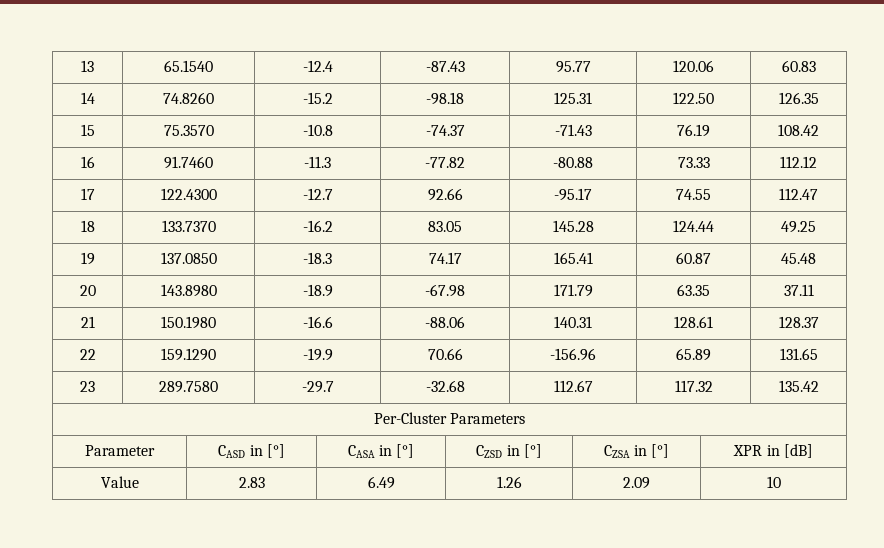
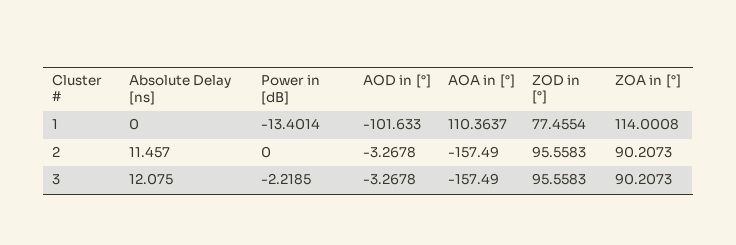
[81,60,94,72] [164,60,213,72] [302,60,333,72] [425,61,465,72] [555,61,591,73] [673,60,714,72] [781,60,816,72] [80,92,95,104] [163,92,214,104] [302,92,333,104] [426,92,464,105] [554,92,592,104] [673,92,714,104] [778,92,819,104] [80,124,95,136] [163,125,214,136] [302,124,333,136] [425,125,465,136] [554,124,592,136] [677,124,710,137] [778,124,819,136] [80,156,95,168] [164,156,213,169] [304,156,331,168] [425,157,465,168] [553,157,593,168] [677,157,710,168] [780,156,817,168] [80,188,95,200] [160,188,217,200] [302,188,333,200] [427,188,463,201] [554,188,592,201] [676,189,711,200] [779,188,818,200] [80,220,95,232] [161,220,216,232] [302,220,333,232] [428,221,462,232] [552,220,594,232] [673,220,714,232] [781,221,816,233] [80,252,95,265] [160,252,217,264] [303,252,332,264] [428,252,462,264] [553,252,593,264] [676,252,711,264] [781,253,816,264] [79,285,96,296] [160,284,217,297] [302,284,333,297] [425,284,465,297] [553,284,593,297] [677,284,710,296] [783,284,814,296] [80,316,95,328] [161,316,216,329] [302,316,333,328] [425,316,465,328] [554,316,592,328] [674,316,713,328] [778,316,819,328] [79,349,96,360] [161,348,216,361] [302,348,333,361] [427,348,463,360] [550,348,596,361] [676,348,711,361] [779,348,818,360] [80,381,95,392] [159,381,218,393] [301,381,334,393] [425,380,465,392] [553,380,593,392] [674,380,713,392] [778,380,819,392] [373,412,526,424] [85,445,155,456] [218,444,285,458] [347,444,415,458] [476,444,542,458] [603,444,670,458] [733,444,813,458] [100,476,139,488] [238,477,265,488] [367,476,395,489] [496,476,522,488] [623,477,650,489] [766,476,781,488] 13 | 65.1540 | -12.4 | -87.43 | 95.77 | 120.06 | 60.83 // 14 | 74.8260 | -15.2 | -98.18 | 125.31 | 122.50 | 126.35 // 15 | 75.3570 | -10.8 | -74.37 | -71.43 | 76.19 | 108.42 // 16 | 91.7460 | -11.3 | -77.82 | -80.88 | 73.33 | 112.12 // 17 | 122.4300 | -12.7 | 92.66 | -95.17 | 74.55 | 112.47 // 18 | 133.7370 | -16.2 | 83.05 | 145.28 | 124.44 | 49.25 // 19 | 137.0850 | -18.3 | 74.17 | 165.41 | 60.87 | 45.48 // 20 | 143.8980 | -18.9 | -67.98 | 171.79 | 63.35 | 37.11 // 21 | 150.1980 | -16.6 | -88.06 | 140.31 | 128.61 | 128.37 // 22 | 159.1290 | -19.9 | 70.66 | -156.96 | 65.89 | 131.65 // 23 | 289.7580 | -29.7 | -32.68 | 112.67 | 117.32 | 135.42 // Per-Cluster Parameters // Parameter | CASD in [°] | CASA in [°] | CZSD in [°] | CZSA in [°] | XPR in [dB] // Value | 2.83 | 6.49 | 1.26 | 2.09 | 10 -> [51,74,102,86] [51,91,61,101] [128,75,232,88] [128,91,155,105] [260,75,321,86] [260,91,289,105] [362,74,431,88] [447,74,515,88] [531,74,581,86] [531,90,547,104] [614,74,681,88] [51,119,58,129] [128,118,139,130] [260,118,320,130] [362,118,421,130] [447,118,507,130] [531,118,586,130] [614,118,679,130] [51,146,60,157] [128,146,170,158] [260,146,271,158] [362,146,416,158] [447,146,499,158] [531,146,586,158] [614,146,672,158] [51,174,60,185] [128,173,173,185] [260,173,311,185] [362,173,416,185] [447,173,499,185] [531,173,586,185] [614,173,672,185] Cluster # | Absolute Delay [ns] | Power in [dB] | AOD in [°] | AOA in [°] | ZOD in [°] | ZOA in [°] // 1 | 0 | -13.4014 | -101.633 | 110.3637 | 77.4554 | 114.0008 // 2 | 11.457 | 0 | -3.2678 | -157.49 | 95.5583 | 90.2073 // 3 | 12.075 | -2.2185 | -3.2678 | -157.49 | 95.5583 | 90.2073

